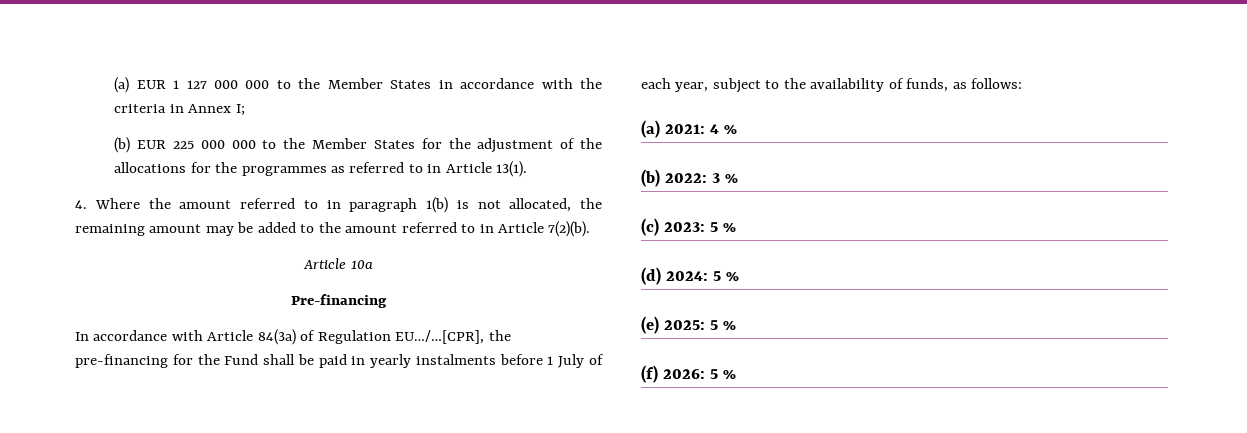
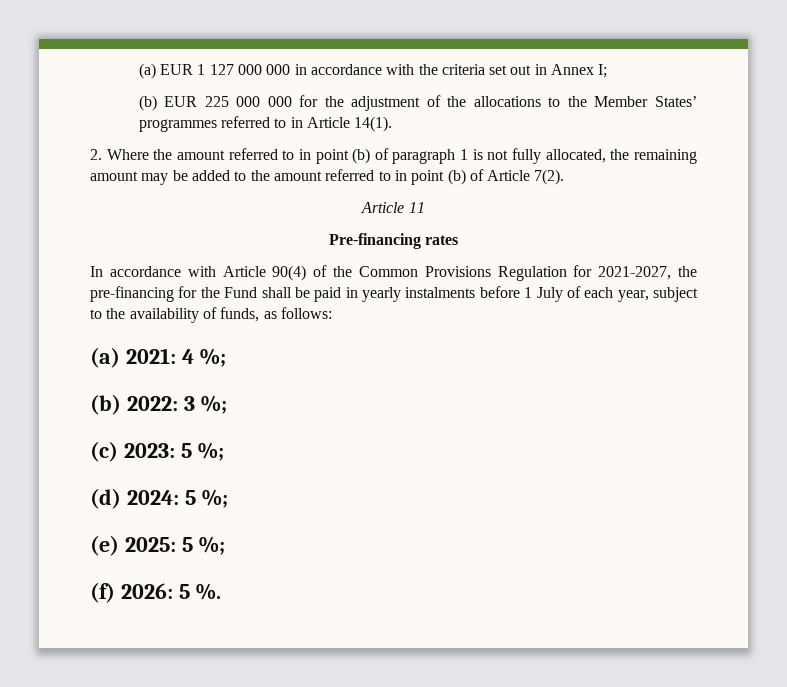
[276,78,432,89] to the Member States -> (291, 69) none
(167, 108) none -> [489,65,532,75] set out
[262,138,415,149] to the Member States -> (292, 101) none
[190,161,528,177] [75,200,87,209] for the programmes as referred to in Article 13(1). // 4. -> [548,96,697,107] [138,116,393,132] [90,149,102,160] to the Member States’ programmes referred to in Article 14(1). // 2.
[349,197,448,213] paragraph 1(b) -> [315,148,469,164] point (b) of paragraph 1
(501, 204) none -> [512,148,542,164] fully
[498,221,591,237] [303,258,373,269] Article 7(2)(b). // Article 10a -> [411,169,565,185] [361,202,425,213] point (b) of Article 7(2). // Article 11
(387, 301) none -> [425,235,459,245] rates
[257,329,485,345] 84(3a) of Regulation EU…/…[CPR], -> [272,265,672,281] 90(4) of the Common Provisions Regulation for 2021-2027,
[724,125,738,134] % -> [199,348,227,367] %;
[725,174,739,183] % -> [200,395,228,414] %;
[723,223,737,232] % -> [197,442,225,461] %;
[726,272,740,281] % -> [201,489,229,508] %;
[723,321,737,330] % -> [198,536,226,555] %;
[723,370,737,379] % -> [195,583,222,600] %.

